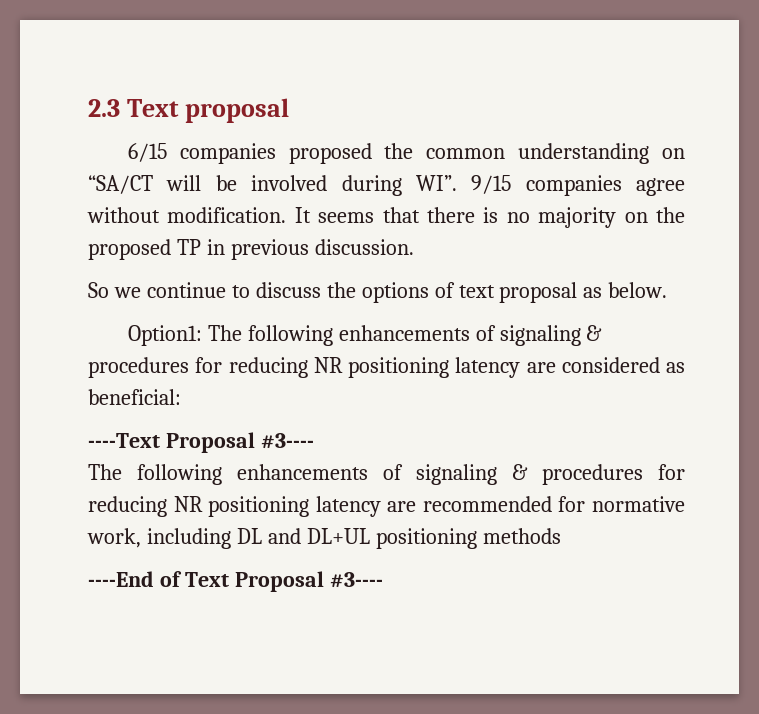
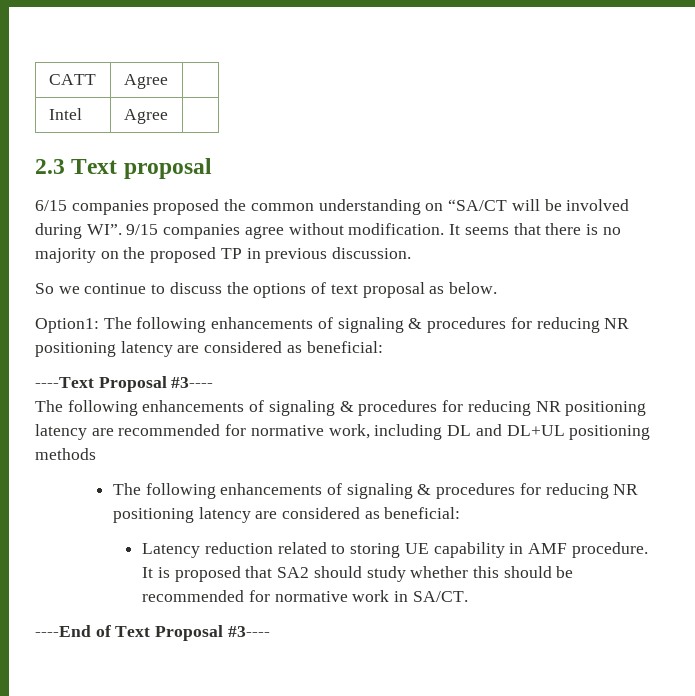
(88, 108) none -> [48,74,96,85] [123,74,168,89] [48,108,82,120] [123,109,168,124] CATT | Agree | // Intel | Agree | //
(561, 536) none -> [112,483,639,499] [112,507,461,523] [142,542,648,558] [142,566,574,582] [142,590,468,602] // The following enhancements of signaling & procedures for reducing NR positioning latency are considered as beneficial: // Latency reduction related to storing UE capability in AMF procedure. It is proposed that SA2 should study whether this should be recommended for normative work in SA/CT.

